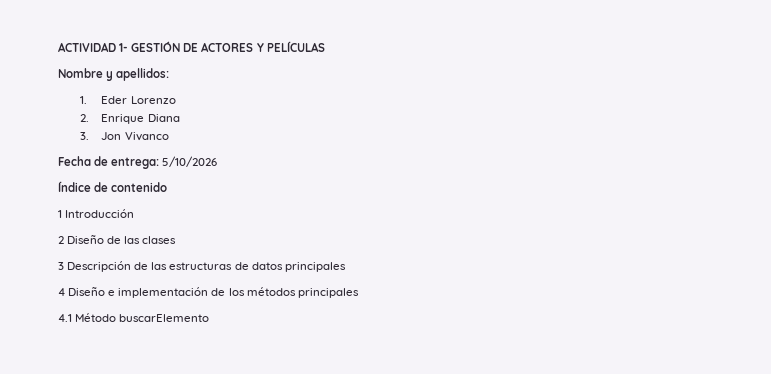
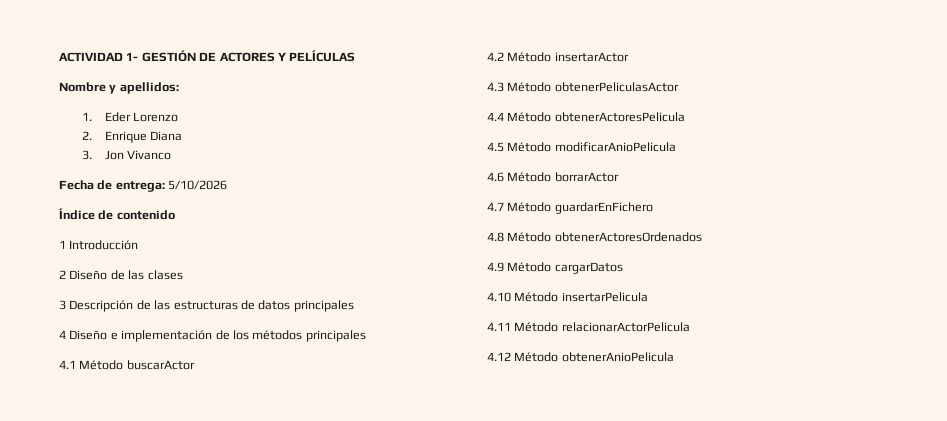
[119,314,210,322] buscarElemento -> [126,360,195,370] [487,52,629,62] [487,82,679,92] [487,112,685,122] [487,142,676,152] [487,172,619,182] [487,202,653,214] [487,232,702,242] [487,262,623,274] [487,292,648,302] [487,322,690,332] [487,352,674,362] buscarActor // 4.2 Método insertarActor // 4.3 Método obtenerPeliculasActor // 4.4 Método obtenerActoresPelicula // 4.5 Método modificarAnioPelicula // 4.6 Método borrarActor // 4.7 Método guardarEnFichero // 4.8 Método obtenerActoresOrdenados // 4.9 Método cargarDatos // 4.10 Método insertarPelicula // 4.11 Método relacionarActorPelicula // 4.12 Método obtenerAnioPelicula

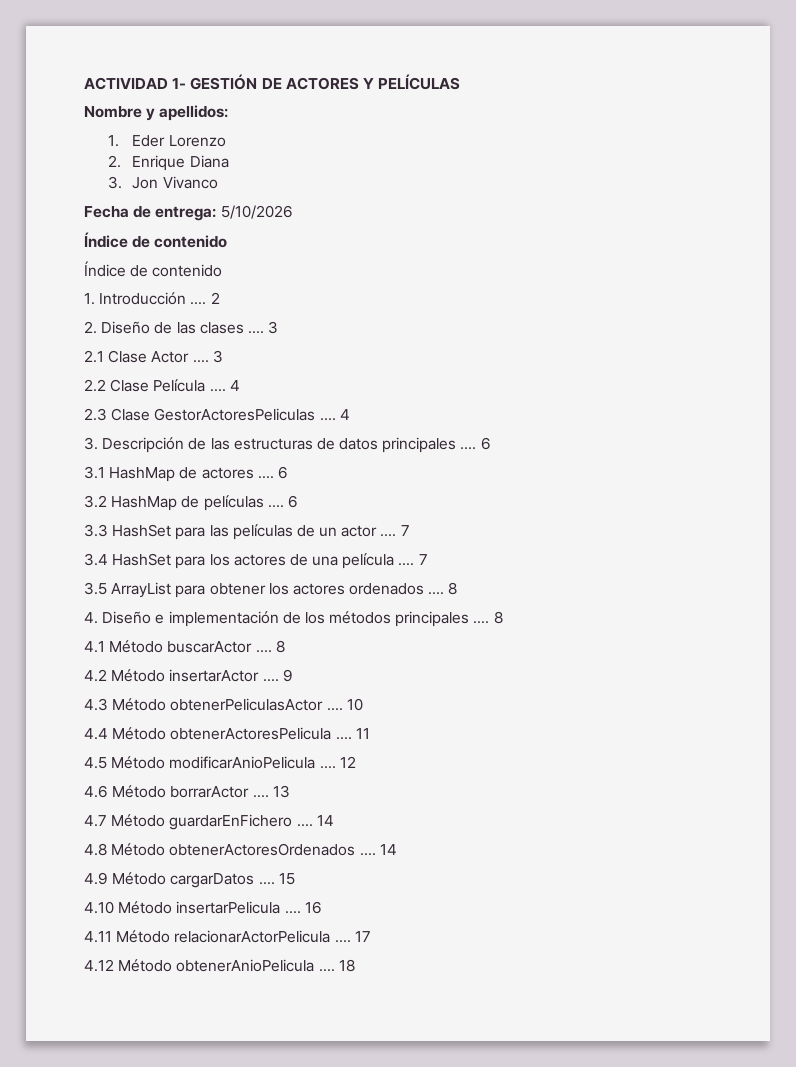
[59,240,139,250] [59,270,183,280] [59,300,66,310] 1 Introducción // 2 Diseño de las clases // 3 -> [84,261,223,277] [84,292,220,305] [84,321,279,334] [84,350,223,363] [84,379,240,392] [84,408,350,421] [84,437,98,450] Índice de contenido // 1. Introducción .... 2 // 2. Diseño de las clases .... 3 // 2.1 Clase Actor .... 3 // 2.2 Clase Película .... 4 // 2.3 Clase GestorActoresPeliculas .... 4 // 3.
[59,330,66,339] // 4 -> [460,437,491,450] [84,466,288,482] [84,495,298,511] [84,524,410,540] [84,553,428,569] [84,582,458,598] [84,612,98,624] .... 6 // 3.1 HashMap de actores .... 6 // 3.2 HashMap de películas .... 6 // 3.3 HashSet para las películas de un actor .... 7 // 3.4 HashSet para los actores de una película .... 7 // 3.5 ArrayList para obtener los actores ordenados .... 8 // 4.
(366, 336) none -> [473,611,503,624] .... 8
(195, 365) none -> [255,640,285,653] .... 8
(629, 57) none -> [262,669,293,682] .... 9
(679, 87) none -> [326,698,363,711] .... 10
(685, 117) none -> [335,728,370,740] .... 11
(676, 147) none -> [319,756,356,769] .... 12
(619, 177) none -> [252,785,290,798] .... 13
(653, 208) none -> [296,815,334,827] .... 14
(702, 237) none -> [359,844,397,856] .... 14
(623, 268) none -> [258,873,295,885] .... 15
(648, 297) none -> [284,901,322,914] .... 16
(690, 327) none -> [334,931,371,943] .... 17
(674, 357) none -> [318,959,355,972] .... 18

